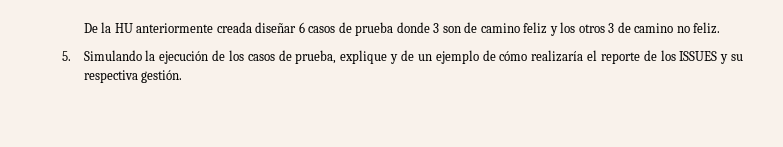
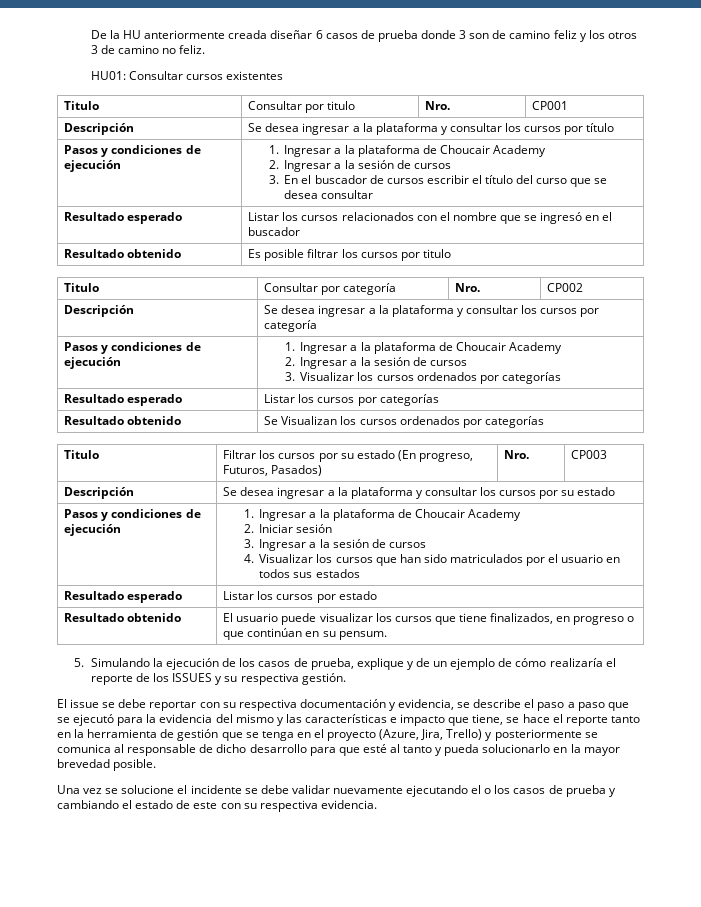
(721, 28) none -> [90,71,284,80] [64,101,100,110] [248,101,356,113] [425,101,451,110] [532,101,569,110] [64,123,135,135] [248,123,615,135] [64,145,201,157] [64,160,122,172] [268,145,546,157] [268,160,451,172] [268,175,608,187] [284,190,374,199] [64,212,183,224] [248,212,613,224] [248,227,301,236] [64,249,182,258] [248,249,451,261] [64,283,100,292] [264,283,397,295] [455,283,481,292] [547,283,584,292] [64,305,135,317] [264,305,600,317] [264,320,318,332] [64,342,201,354] [64,357,122,369] [284,342,562,354] [284,357,467,369] [284,372,561,384] [64,394,183,406] [264,394,439,406] [64,416,182,425] [264,416,544,428] [64,450,100,459] [223,450,473,462] [223,465,323,476] [504,450,530,459] [571,450,608,459] [64,487,135,499] [223,487,616,499] [64,509,201,521] [64,524,122,536] [243,509,521,521] [243,524,333,533] [243,539,426,551] [243,554,621,566] [259,569,360,578] [64,591,183,603] [223,591,377,603] [64,613,182,622] [223,613,635,625] [223,628,387,640] // HU01: Consultar cursos existentes // Titulo | Consultar por titulo | Nro. | CP001 // Descripción | Se desea ingresar a la plataforma y consultar los cursos por título // Pasos y condiciones de ejecución | 1. Ingresar a la plataforma de Choucair Academy // 2. Ingresar a la sesión de cursos // 3. En el buscador de cursos escribir el título del curso que se desea consultar // Resultado esperado | Listar los cursos relacionados con el nombre que se ingresó en el buscador // Resultado obtenido | Es posible filtrar los cursos por titulo // Titulo | Consultar por categoría | Nro. | CP002 // Descripción | Se desea ingresar a la plataforma y consultar los cursos por categoría // Pasos y condiciones de ejecución | 1. Ingresar a la plataforma de Choucair Academy // 2. Ingresar a la sesión de cursos // 3. Visualizar los cursos ordenados por categorías // Resultado esperado | Listar los cursos por categorías // Resultado obtenido | Se Visualizan los cursos ordenados por categorías // Titulo | Filtrar los cursos por su estado (En progreso, Futuros, Pasados) | Nro. | CP003 // Descripción | Se desea ingresar a la plataforma y consultar los cursos por su estado // Pasos y condiciones de ejecución | 1. Ingresar a la plataforma de Choucair Academy // 2. Iniciar sesión // 3. Ingresar a la sesión de cursos // 4. Visualizar los cursos que han sido matriculados por el usuario en todos sus estados // Resultado esperado | Listar los cursos por estado // Resultado obtenido | El usuario puede visualizar los cursos que tiene finalizados, en progreso o que continúan en su pensum.
(183, 76) none -> [57,699,629,711] [57,714,640,726] [57,729,598,741] [57,744,620,756] [57,759,157,771] [57,785,616,797] [57,800,377,812] // El issue se debe reportar con su respectiva documentación y evidencia, se describe el paso a paso que se ejecutó para la evidencia del mismo y las características e impacto que tiene, se hace el reporte tanto en la herramienta de gestión que se tenga en el proyecto (Azure, Jira, Trello) y posteriormente se comunica al responsable de dicho desarrollo para que esté al tanto y pueda solucionarlo en la mayor brevedad posible. // Una vez se solucione el incidente se debe validar nuevamente ejecutando el o los casos de prueba y cambiando el estado de este con su respectiva evidencia.

